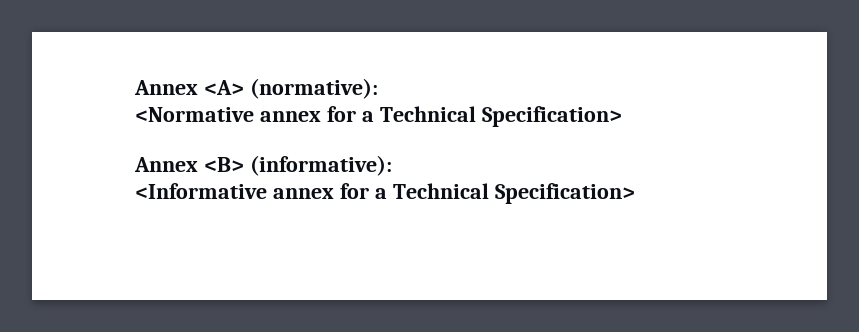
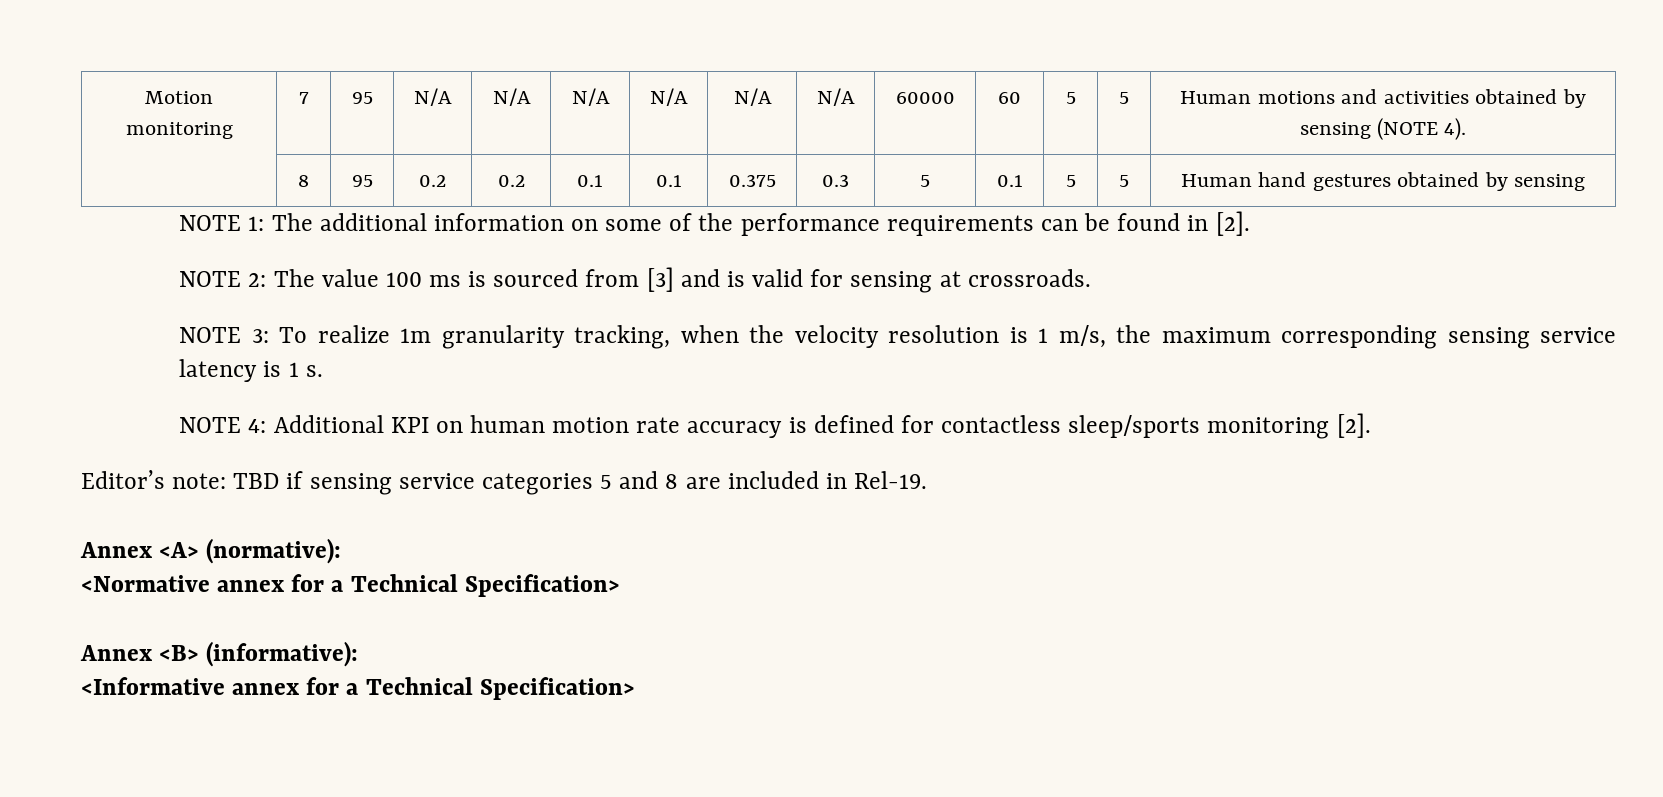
(134, 87) none -> [145,91,213,104] [125,122,233,139] [298,92,309,104] [351,92,373,104] [414,88,452,106] [492,88,531,106] [571,88,610,106] [650,88,688,106] [733,88,772,106] [817,88,855,106] [895,92,955,104] [998,92,1021,104] [1065,92,1076,104] [1119,92,1129,104] [1180,89,1586,108] [1299,118,1467,140] [298,175,309,187] [351,175,373,187] [419,175,446,187] [497,175,525,187] [577,175,603,187] [655,175,682,187] [728,174,776,187] [822,174,849,187] [920,175,930,187] [996,175,1023,187] [1065,175,1076,187] [1119,175,1129,187] [1180,172,1586,191] [179,211,1250,236] [179,267,1091,293] [179,325,1616,349] [179,359,323,382] [179,413,1371,439] [81,470,928,495] Motion monitoring | 7 | 95 | N/A | N/A | N/A | N/A | N/A | N/A | 60000 | 60 | 5 | 5 | Human motions and activities obtained by sensing (NOTE 4). // | 8 | 95 | 0.2 | 0.2 | 0.1 | 0.1 | 0.375 | 0.3 | 5 | 0.1 | 5 | 5 | Human hand gestures obtained by sensing // NOTE 1: The additional information on some of the performance requirements can be found in [2]. // NOTE 2: The value 100 ms is sourced from [3] and is valid for sensing at crossroads. // NOTE 3: To realize 1m granularity tracking, when the velocity resolution is 1 m/s, the maximum corresponding sensing service latency is 1 s. // NOTE 4: Additional KPI on human motion rate accuracy is defined for contactless sleep/sports monitoring [2]. // Editor’s note: TBD if sensing service categories 5 and 8 are included in Rel-19. //

